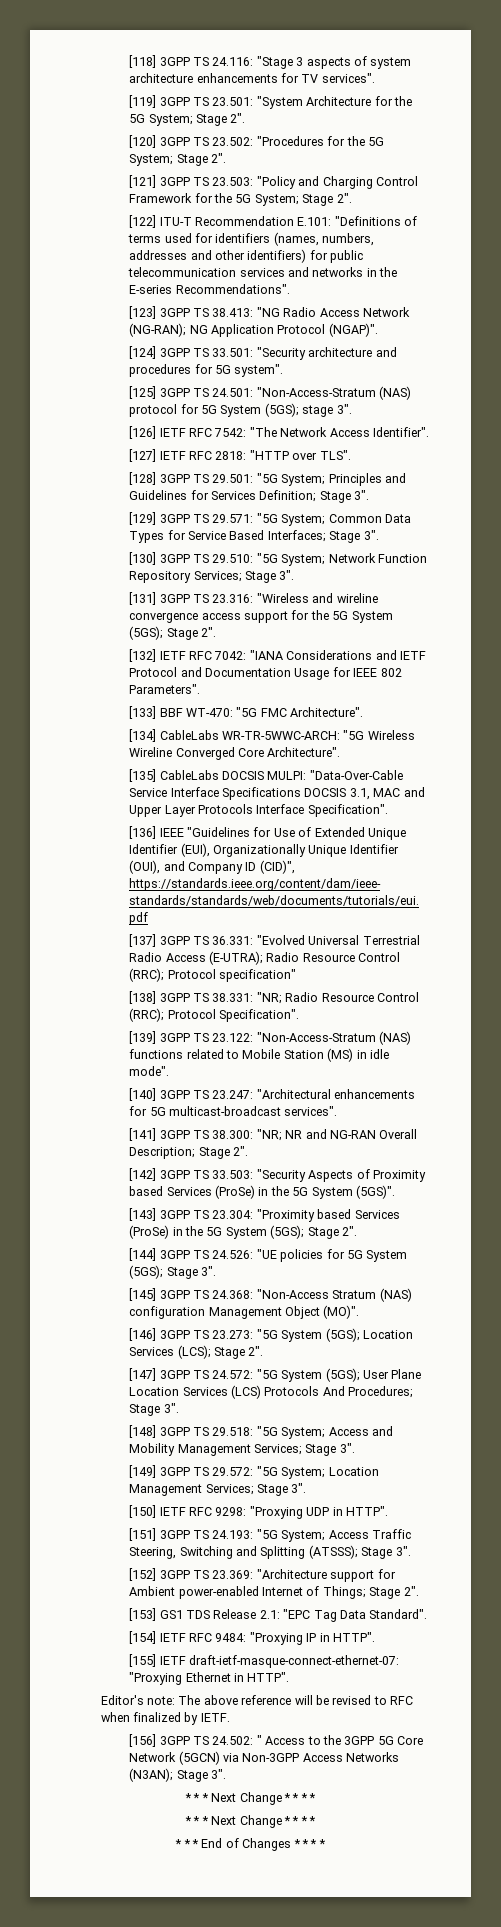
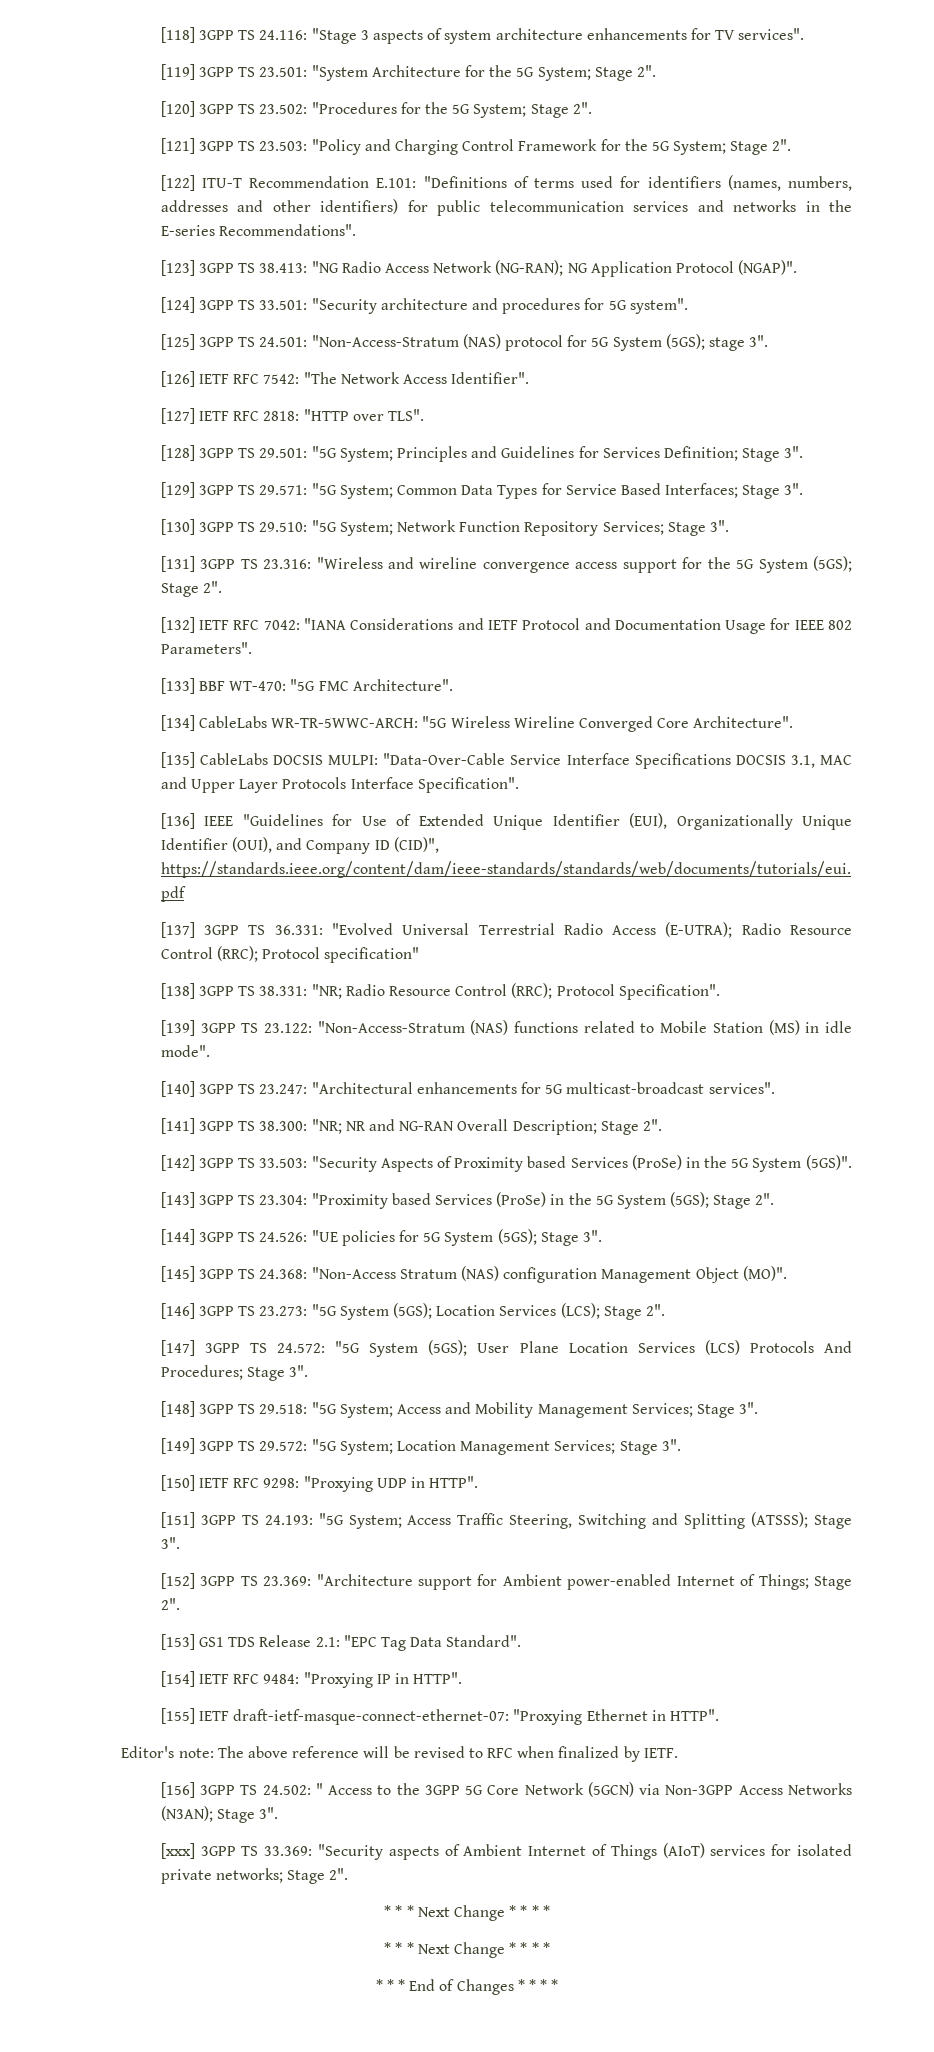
(226, 1774) none -> [160,1843,853,1860] [160,1868,349,1884] // [xxx] 3GPP TS 33.369: "Security aspects of Ambient Internet of Things (AIoT) services for isolated private networks; Stage 2".

